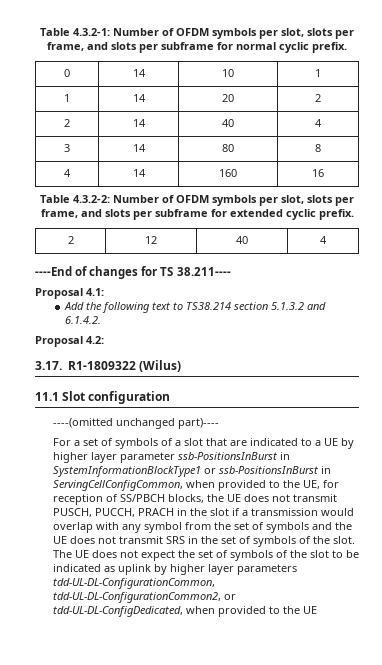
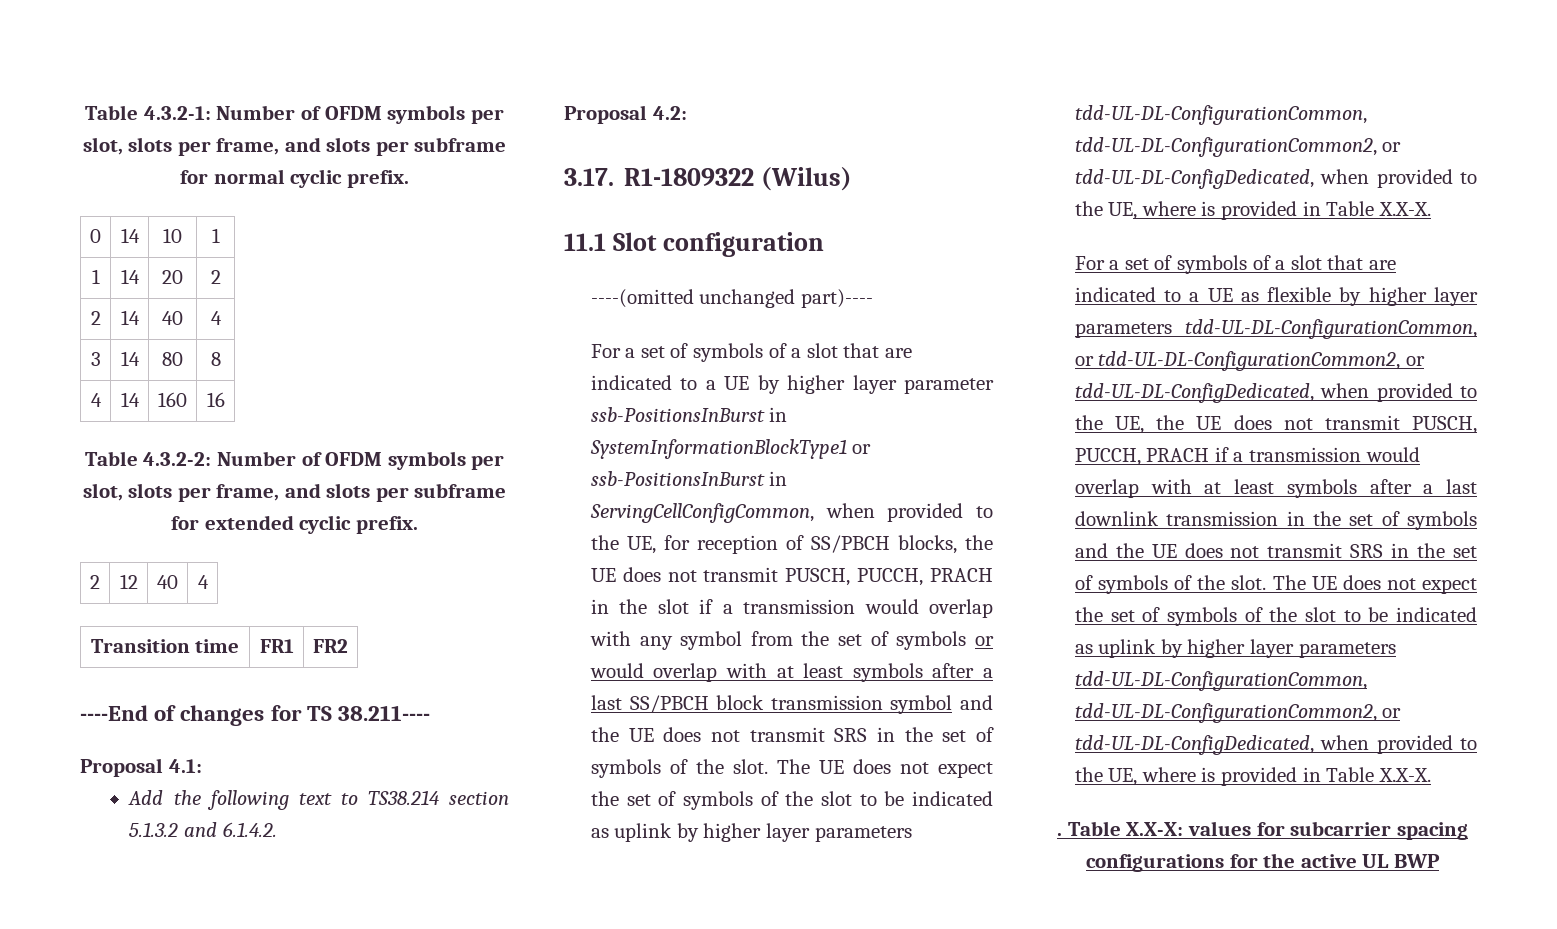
(327, 240) none -> [90,639,240,653] [259,639,294,653] [313,639,348,653] // Transition time | FR1 | FR2
(309, 527) none -> [975,636,995,646] [589,663,993,682] [590,695,953,714] or would overlap with at least symbols after a last SS/PBCH block transmission symbol
[302,606,317,614] UE -> [1108,201,1431,220] [1074,255,1396,274] [1074,287,1478,306] [1074,319,1477,339] [1074,351,1425,371] [1074,383,1477,403] [1074,415,1477,434] [1074,447,1420,466] [1074,479,1477,498] [1074,511,1477,530] [1074,543,1477,558] [1074,575,1477,594] [1074,607,1477,626] [1074,639,1396,658] [1074,671,1367,691] [1074,703,1402,723] [1074,735,1477,755] [1074,767,1431,786] [1057,821,1468,840] [1086,853,1440,872] UE, where is provided in Table X.X-X. // For a set of symbols of a slot that are indicated to a UE as flexible by higher layer parameters tdd-UL-DL-ConfigurationCommon, or tdd-UL-DL-ConfigurationCommon2, or tdd-UL-DL-ConfigDedicated, when provided to the UE, the UE does not transmit PUSCH, PUCCH, PRACH if a transmission would overlap with at least symbols after a last downlink transmission in the set of symbols and the UE does not transmit SRS in the set of symbols of the slot. The UE does not expect the set of symbols of the slot to be indicated as uplink by higher layer parameters tdd-UL-DL-ConfigurationCommon, tdd-UL-DL-ConfigurationCommon2, or tdd-UL-DL-ConfigDedicated, when provided to the UE, where is provided in Table X.X-X. // . Table X.X-X: values for subcarrier spacing configurations for the active UL BWP

